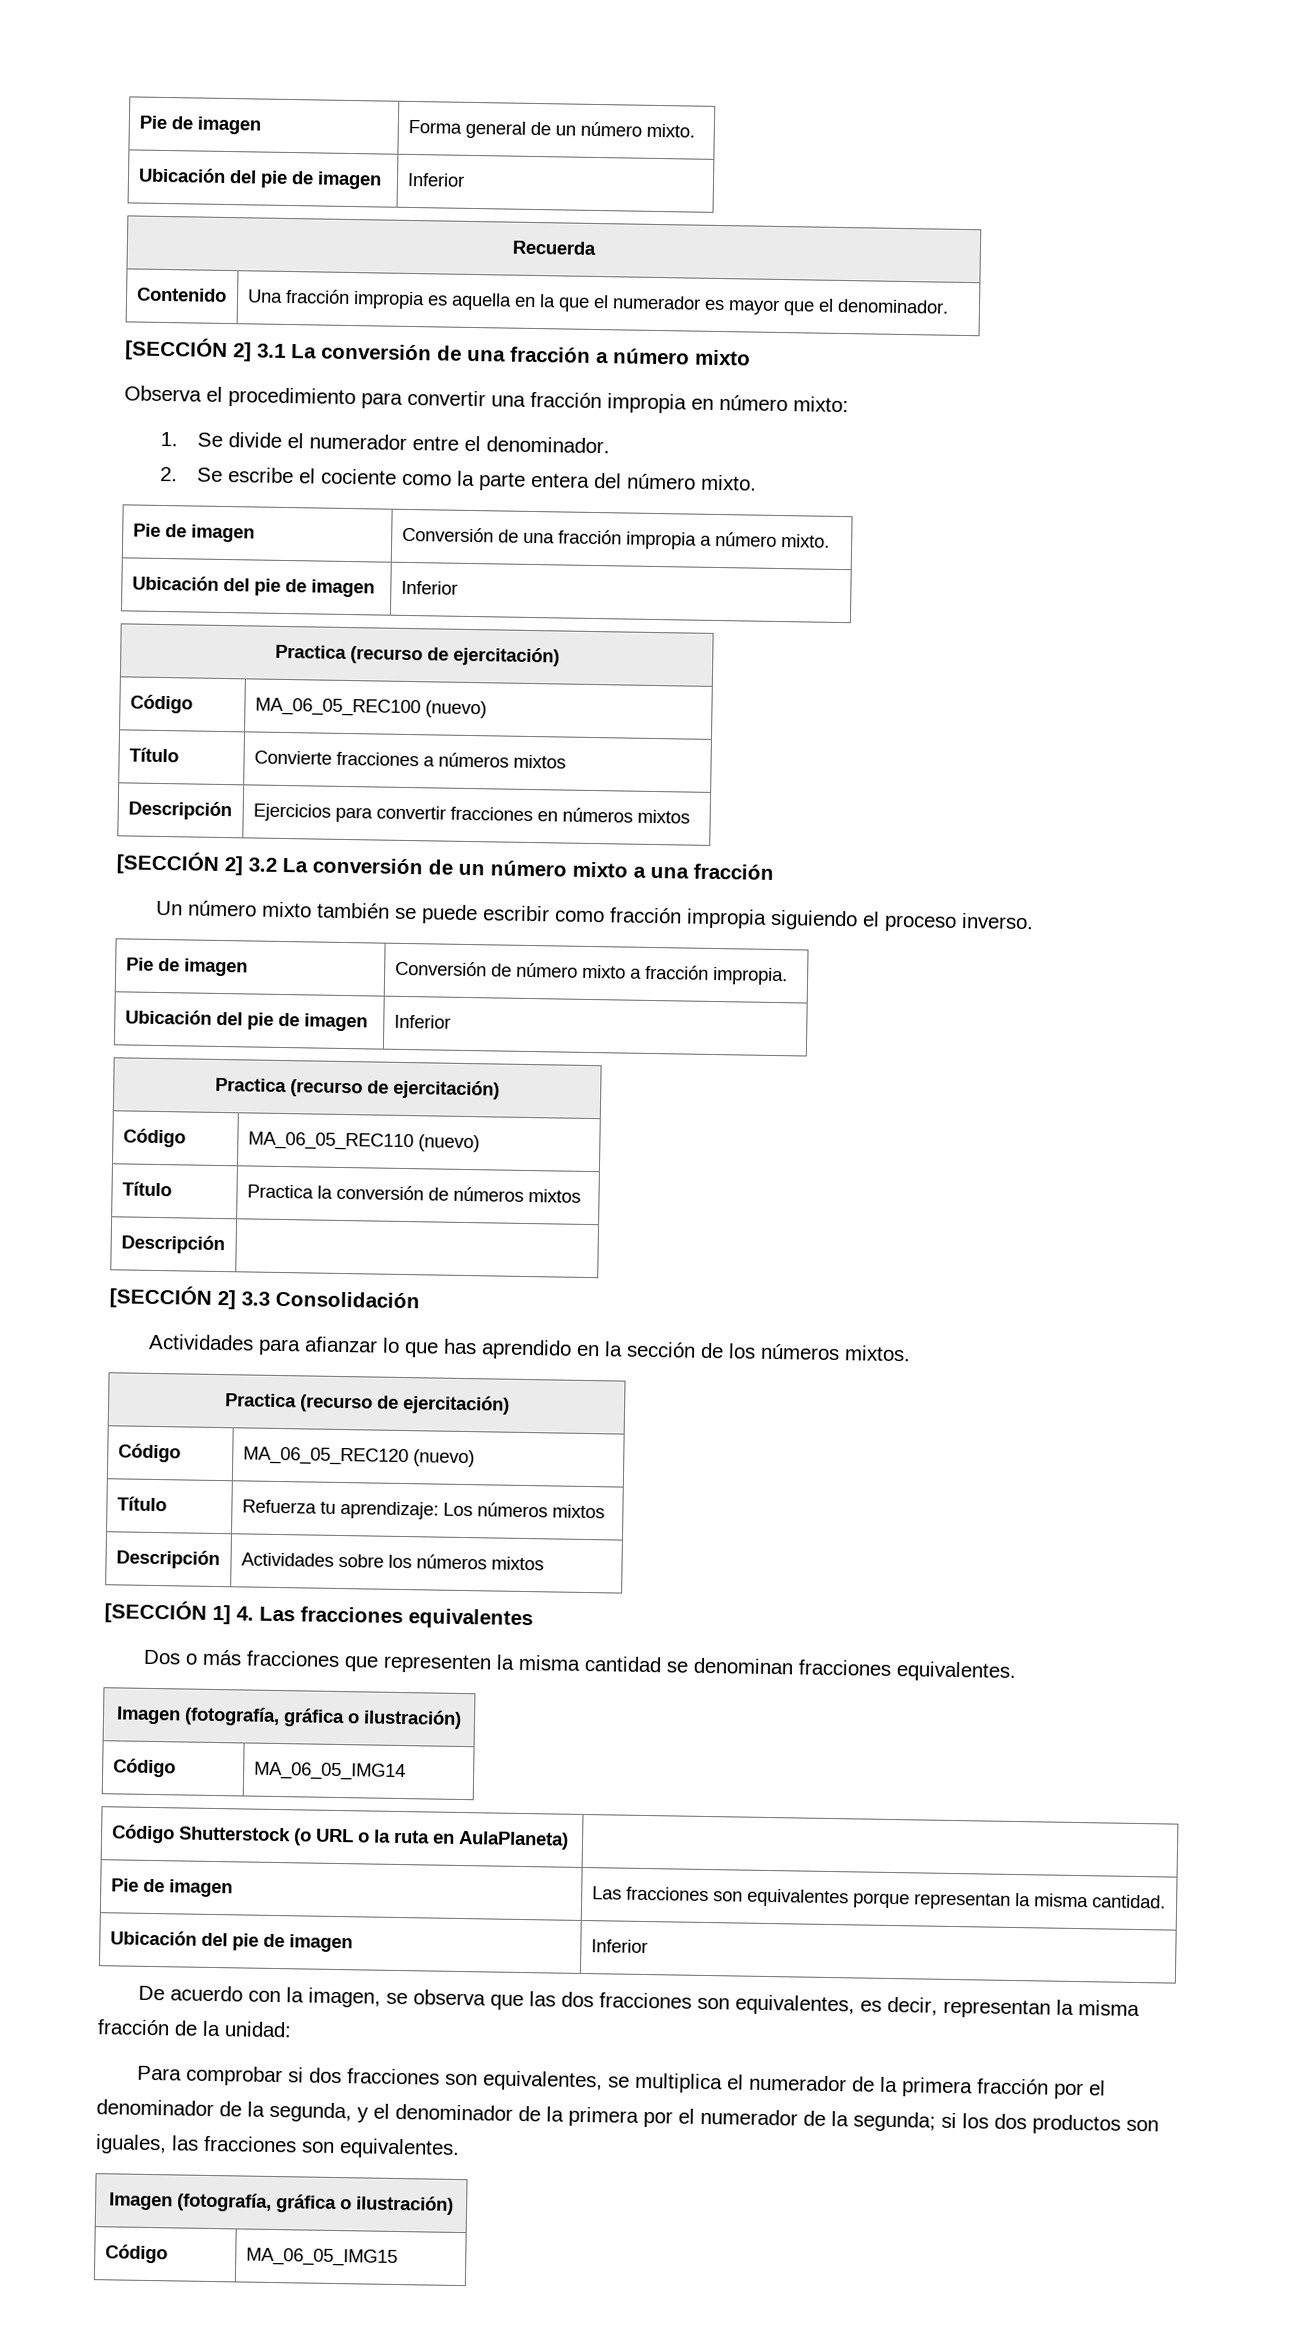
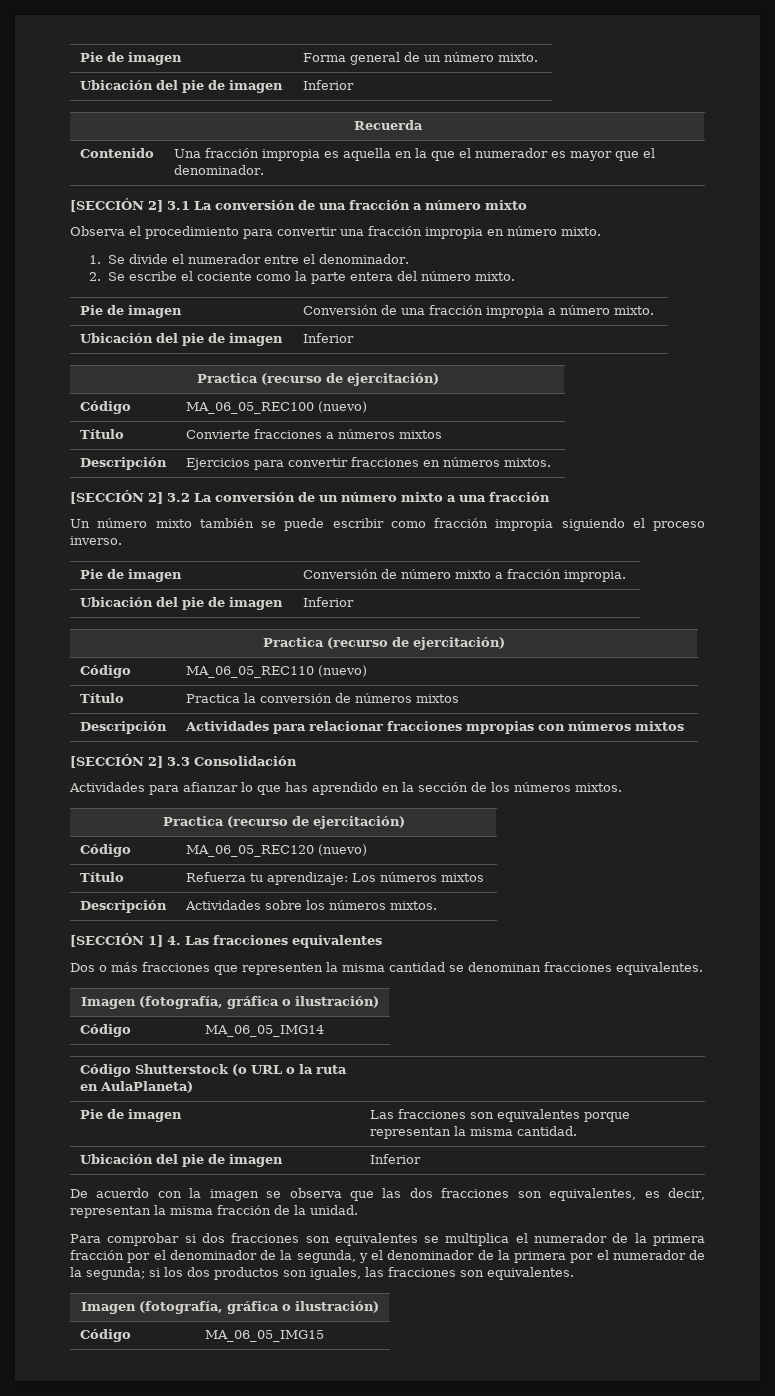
[793,396,849,413] mixto: -> [561,227,601,236] mixto.
[636,809,690,824] mixtos -> [503,458,551,467] mixtos.
(225, 1244) none -> [184,721,684,734] Actividades para relacionar fracciones mpropias con números mixtos
[490,1556,544,1571] mixtos -> [389,901,437,910] mixtos.
[308,1987,382,2008] imagen, -> [209,1189,259,1201] imagen
[224,2021,292,2038] unidad: -> [310,1205,358,1215] unidad.
[483,2070,604,2092] equivalentes, -> [334,1233,418,1246] equivalentes

